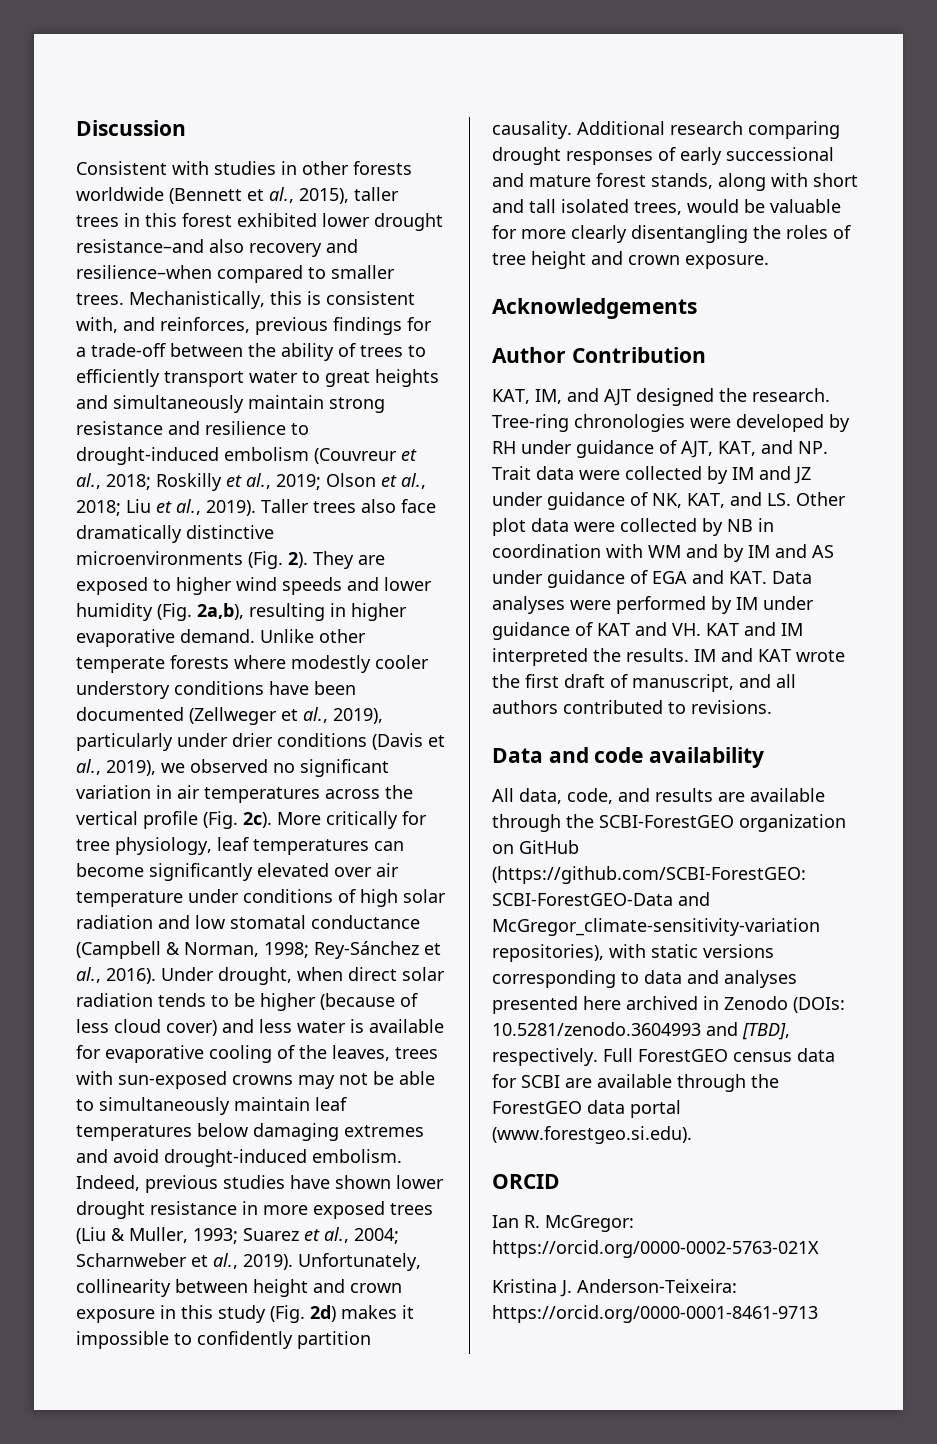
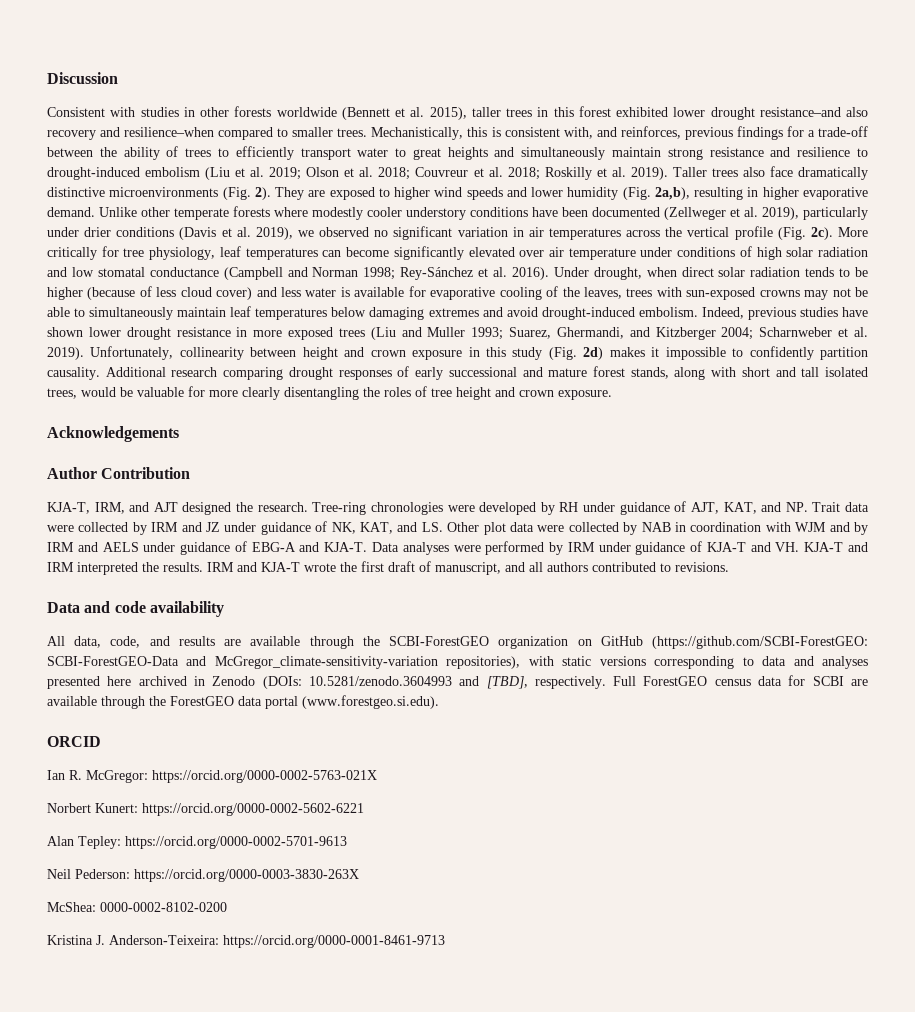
[269,187,294,203] al., -> [410,107,425,117] al.
[314,448,417,464] [76,473,426,491] [76,499,201,516] (Couvreur et al., 2018; Roskilly et al., 2019; Olson et al., 2018; Liu et al., -> [205,167,626,180] (Liu et al. 2019; Olson et al. 2018; Couvreur et al. 2018; Roskilly et al.
[303,707,328,723] al., -> [744,207,758,217] al.
[76,759,101,775] al., -> [236,227,251,237] al.
[166,942,259,957] & Norman, -> [287,267,359,277] and Norman
[76,967,101,983] al., -> [492,267,507,277] al.
[111,1227,349,1244] & Muller, 1993; Suarez et al., -> [401,327,716,340] and Muller 1993; Suarez, Ghermandi, and Kitzberger
[213,1253,238,1269] al., -> [854,327,869,337] al.
[492,389,562,404] KAT, IM, -> [47,502,125,514] KJA-T, IRM,
[732,467,754,480] IM -> [151,522,179,532] IRM
[727,519,753,532] NB -> [641,522,671,532] NAB
[648,545,681,558] WM -> [795,522,827,532] WJM
[748,544,834,558] [492,570,767,588] IM and AS under guidance of EGA and KAT. -> [47,541,368,555] IRM and AELS under guidance of EBG-A and KJA-T.
[736,596,814,610] [492,622,630,640] IM under guidance of KAT -> [567,541,746,555] IRM under guidance of KJA-T
[706,622,803,636] [492,648,791,666] KAT and IM interpreted the results. IM and KAT -> [804,542,868,552] [47,562,300,575] KJA-T and IRM interpreted the results. IRM and KJA-T
(819, 1249) none -> [47,803,364,816] [47,836,347,849] [47,869,359,882] [47,902,227,912] // Norbert Kunert: https://orcid.org/0000-0002-5602-6221 // Alan Tepley: https://orcid.org/0000-0002-5701-9613 // Neil Pederson: https://orcid.org/0000-0003-3830-263X // McShea: 0000-0002-8102-0200

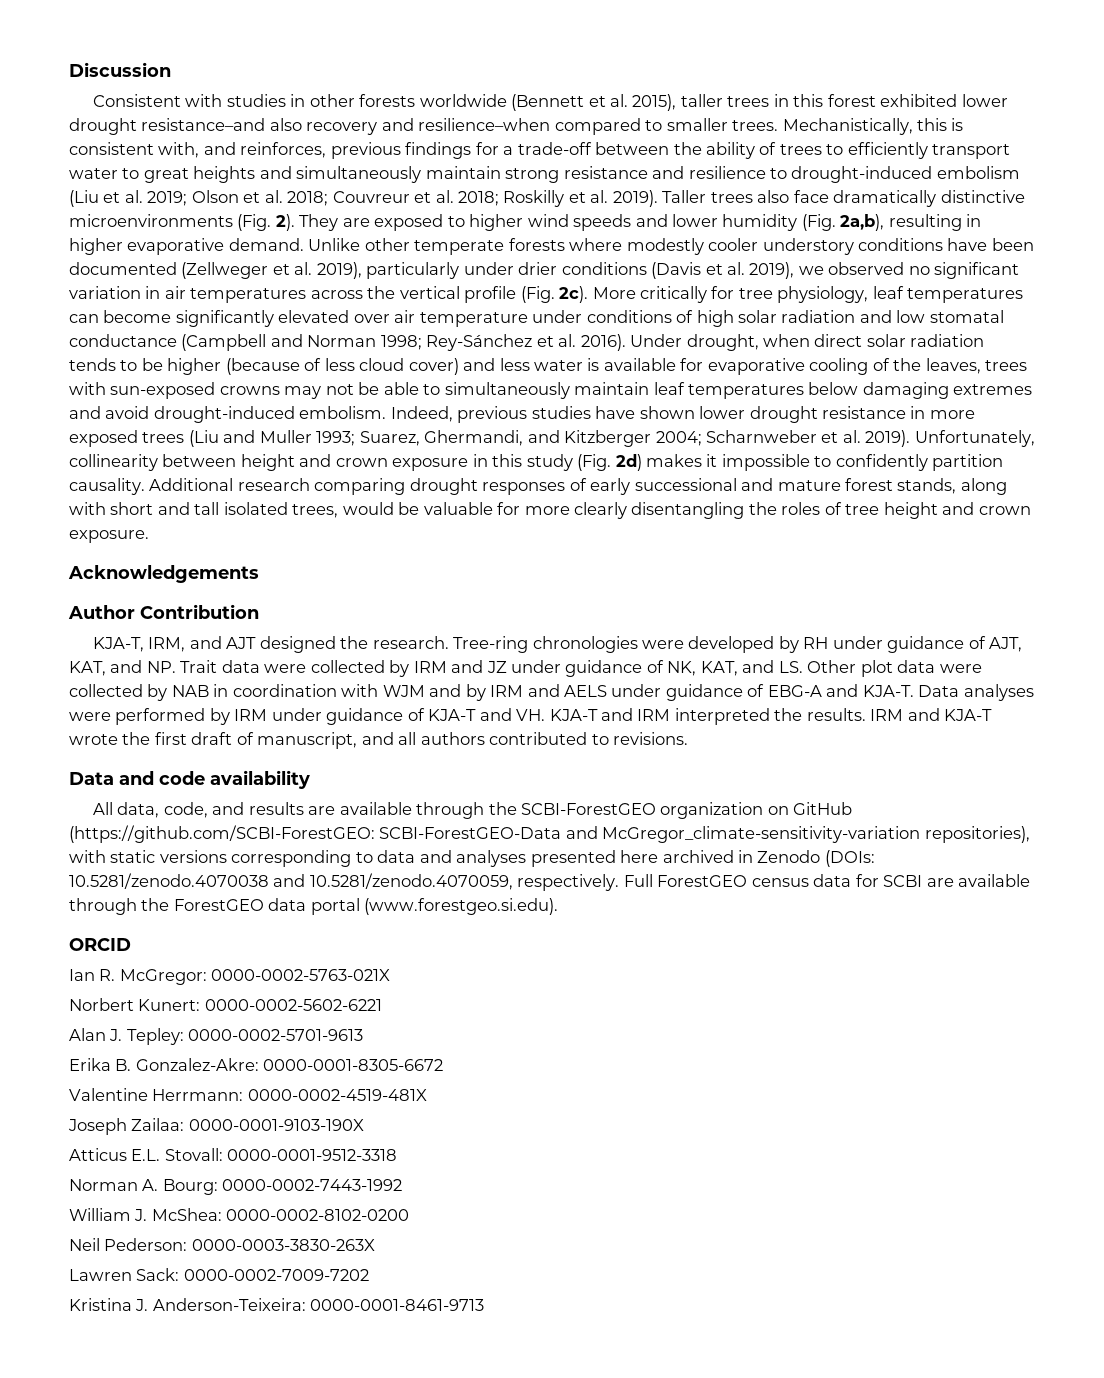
[308,676,528,689] 10.5281/zenodo.3604993 and [TBD], -> [69,873,513,890] 10.5281/zenodo.4070038 and 10.5281/zenodo.4070059,
[152,770,377,783] https://orcid.org/0000-0002-5763-021X -> [211,969,391,981] 0000-0002-5763-021X
[142,803,364,816] https://orcid.org/0000-0002-5602-6221 -> [204,999,382,1011] 0000-0002-5602-6221
[78,836,347,849] [47,869,359,882] [47,902,227,912] Tepley: https://orcid.org/0000-0002-5701-9613 // Neil Pederson: https://orcid.org/0000-0003-3830-263X // McShea: 0000-0002-8102-0200 -> [109,1028,364,1045] [69,1058,444,1071] [69,1088,427,1101] [68,1118,364,1135] [69,1148,398,1161] [69,1179,403,1195] [69,1208,410,1221] [69,1238,375,1251] [69,1268,369,1281] J. Tepley: 0000-0002-5701-9613 // Erika B. Gonzalez-Akre: 0000-0001-8305-6672 // Valentine Herrmann: 0000-0002-4519-481X // Joseph Zailaa: 0000-0001-9103-190X // Atticus E.L. Stovall: 0000-0001-9512-3318 // Norman A. Bourg: 0000-0002-7443-1992 // William J. McShea: 0000-0002-8102-0200 // Neil Pederson: 0000-0003-3830-263X // Lawren Sack: 0000-0002-7009-7202
[223,935,445,948] https://orcid.org/0000-0001-8461-9713 -> [310,1299,485,1311] 0000-0001-8461-9713

